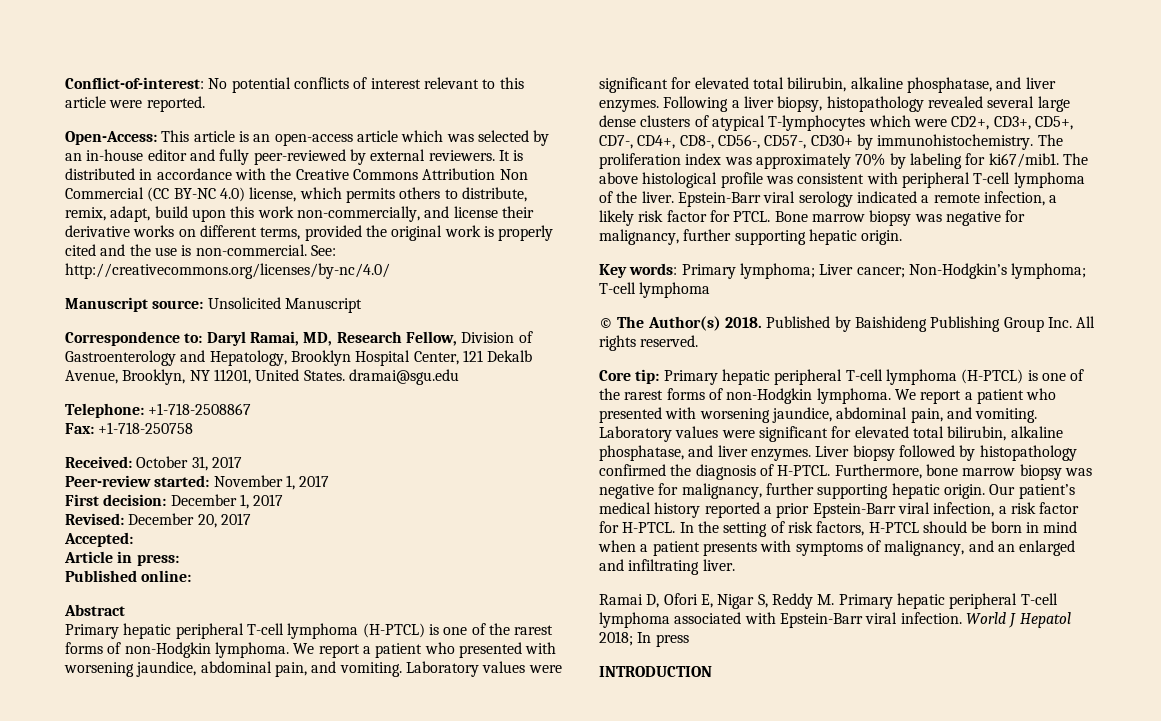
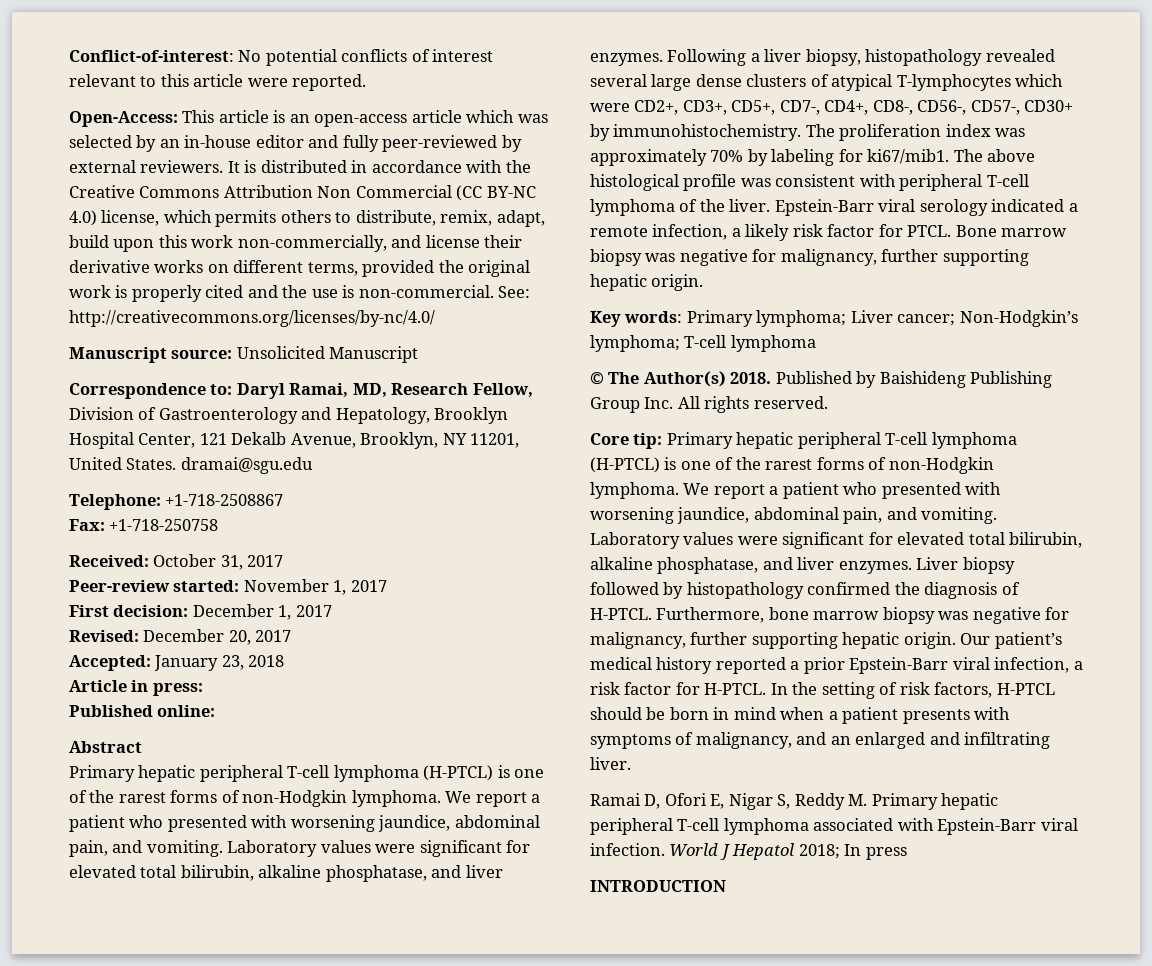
(133, 539) none -> [154,655,285,671] January 23, 2018

